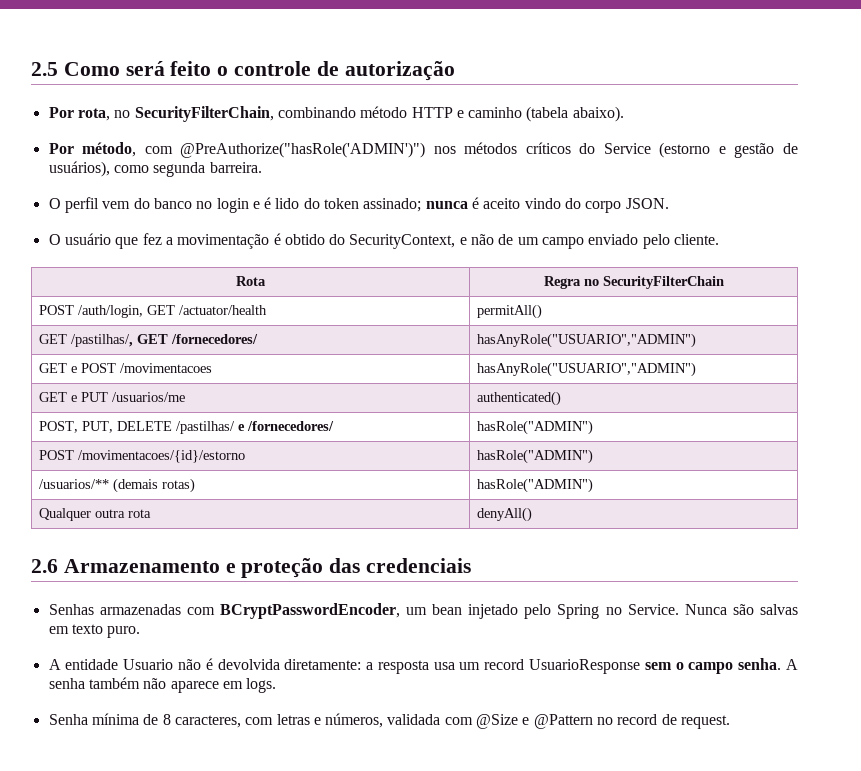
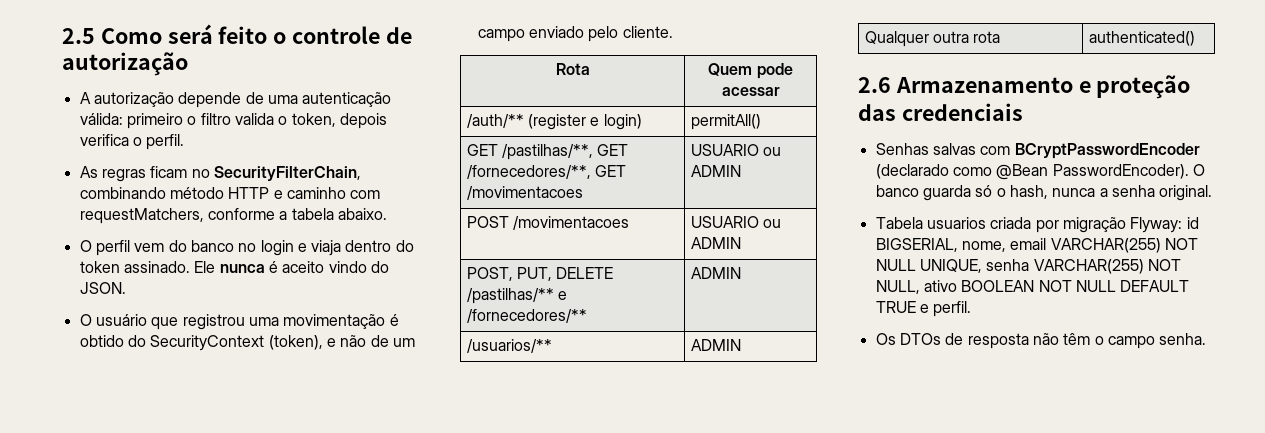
[48,107,110,121] Por rota, -> [79,92,392,108] [79,113,387,129] [79,134,185,150] [79,166,188,182] A autorização depende de uma autenticação válida: primeiro o filtro valida o token, depois verifica o perfil. // As regras ficam
[526,106,624,122] [48,142,798,158] [48,161,262,177] (tabela abaixo). // Por método, com @PreAuthorize("hasRole('ADMIN')") nos métodos críticos do Service (estorno e gestão de usuários), como segunda barreira. -> [350,190,381,199] [79,208,387,224] com requestMatchers, conforme a tabela abaixo.
[264,197,422,212] é lido do token assinado; -> [311,240,414,256] [79,261,216,273] viaja dentro do token assinado. Ele
[585,201,622,213] corpo -> (389, 267) none
[142,233,173,245] fez a -> [182,314,279,330] registrou uma
[349,234,456,249] SecurityContext, -> [150,335,323,351] SecurityContext (token),
[543,276,724,289] [39,305,268,318] [477,304,543,319] [39,334,259,347] [477,333,697,348] [39,363,213,373] [477,362,697,377] [39,392,186,402] [477,391,562,406] [39,421,335,434] [477,420,594,435] [39,450,246,463] [477,449,594,464] [39,478,196,493] [477,478,594,493] Regra no SecurityFilterChain // POST /auth/login, GET /actuator/health | permitAll() // GET /pastilhas/, GET /fornecedores/ | hasAnyRole("USUARIO","ADMIN") // GET e POST /movimentacoes | hasAnyRole("USUARIO","ADMIN") // GET e PUT /usuarios/me | authenticated() // POST, PUT, DELETE /pastilhas/ e /fornecedores/ | hasRole("ADMIN") // POST /movimentacoes/{id}/estorno | hasRole("ADMIN") // /usuarios/** (demais rotas) | hasRole("ADMIN") -> [708,63,793,79] [721,87,780,96] [466,114,642,130] [690,114,761,130] [466,144,629,160] [466,165,626,179] [466,186,583,200] [690,144,781,156] [690,165,741,177] [466,216,629,230] [690,216,781,228] [690,237,741,249] [466,267,614,281] [466,288,567,304] [466,309,587,323] [690,267,741,279] [466,339,552,353] [690,339,741,351] Quem pode acessar // /auth/** (register e login) | permitAll() // GET /pastilhas/**, GET /fornecedores/**, GET /movimentacoes | USUARIO ou ADMIN // POST /movimentacoes | USUARIO ou ADMIN // POST, PUT, DELETE /pastilhas/** e /fornecedores/** | ADMIN // /usuarios/** | ADMIN
[477,507,533,522] denyAll() -> [1088,31,1195,46] authenticated()
[99,603,799,619] [48,624,141,638] [48,658,798,674] [48,677,277,693] [48,713,731,729] armazenadas com BCryptPasswordEncoder, um bean injetado pelo Spring no Service. Nunca são salvas em texto puro. // A entidade Usuario não é devolvida diretamente: a resposta usa um record UsuarioResponse sem o campo senha. A senha também não aparece em logs. // Senha mínima de 8 caracteres, com letras e números, validada com @Size e @Pattern no record de request. -> [932,143,1200,159] [875,164,1205,180] [875,185,1213,201] [875,217,1199,233] [875,238,1198,253] [875,259,1181,274] [875,280,1190,294] [875,301,972,317] [875,333,1207,349] salvas com BCryptPasswordEncoder (declarado como @Bean PasswordEncoder). O banco guarda só o hash, nunca a senha original. // Tabela usuarios criada por migração Flyway: id BIGSERIAL, nome, email VARCHAR(255) NOT NULL UNIQUE, senha VARCHAR(255) NOT NULL, ativo BOOLEAN NOT NULL DEFAULT TRUE e perfil. // Os DTOs de resposta não têm o campo senha.

